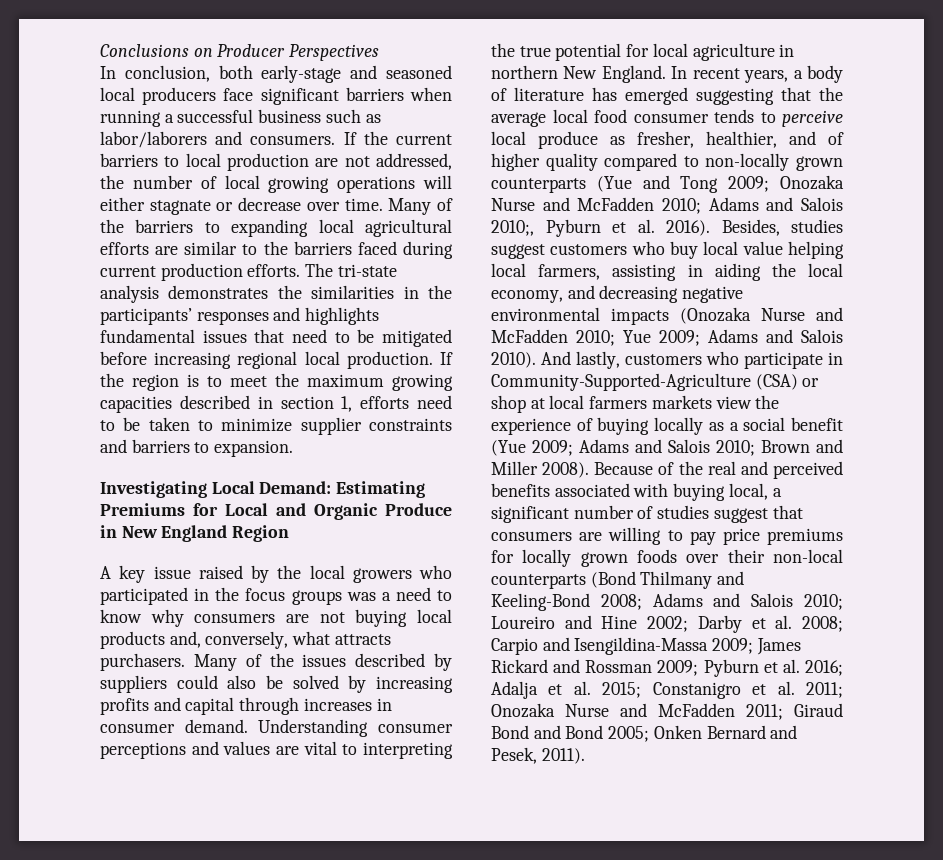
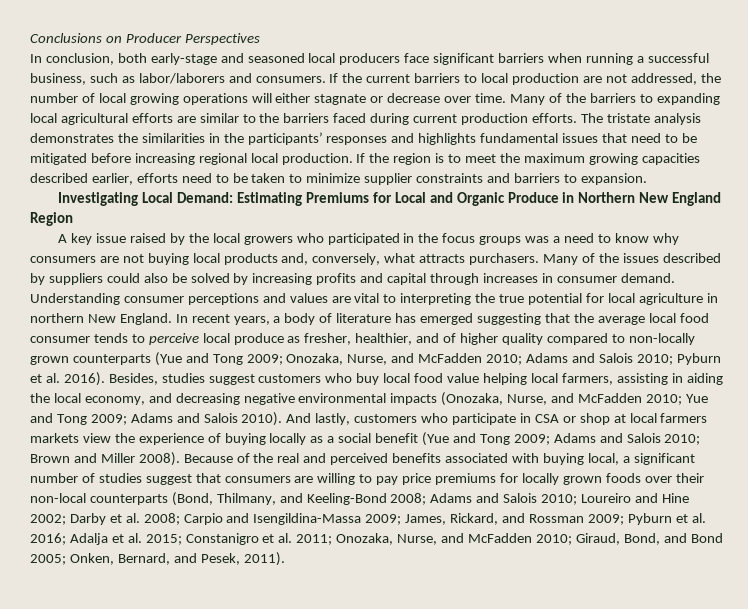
[258,109,322,123] business -> [30,73,86,85] business,
[337,264,397,277] tri-state -> [606,113,650,123] tristate
[257,396,353,412] in section 1, -> [91,173,133,185] earlier,
(117, 531) none -> [578,192,636,203] Northern
[780,175,844,190] [491,198,535,211] Onozaka Nurse -> [286,353,388,365] Onozaka, Nurse,
[491,220,534,236] 2010;, -> [636,354,673,365] 2010;
(739, 248) none -> [414,373,444,383] food
[680,307,805,324] (Onozaka Nurse -> [441,392,548,406] (Onozaka, Nurse,
(651, 336) none -> [30,413,87,425] and Tong
[491,373,798,391] Community-Supported-Agriculture (CSA) -> [534,414,559,423] CSA
(526, 448) none -> [452,433,510,445] and Tong
[590,571,713,589] (Bond Thilmany -> [171,492,276,506] (Bond, Thilmany,
[756,638,801,655] [491,659,548,673] James Rickard -> [405,513,499,525] James, Rickard,
[491,703,843,720] [491,725,529,739] Onozaka Nurse and McFadden 2011; Giraud Bond -> [336,533,660,545] Onozaka, Nurse, and McFadden 2010; Giraud, Bond,
[653,725,766,739] Onken Bernard -> [69,553,170,565] Onken, Bernard,

